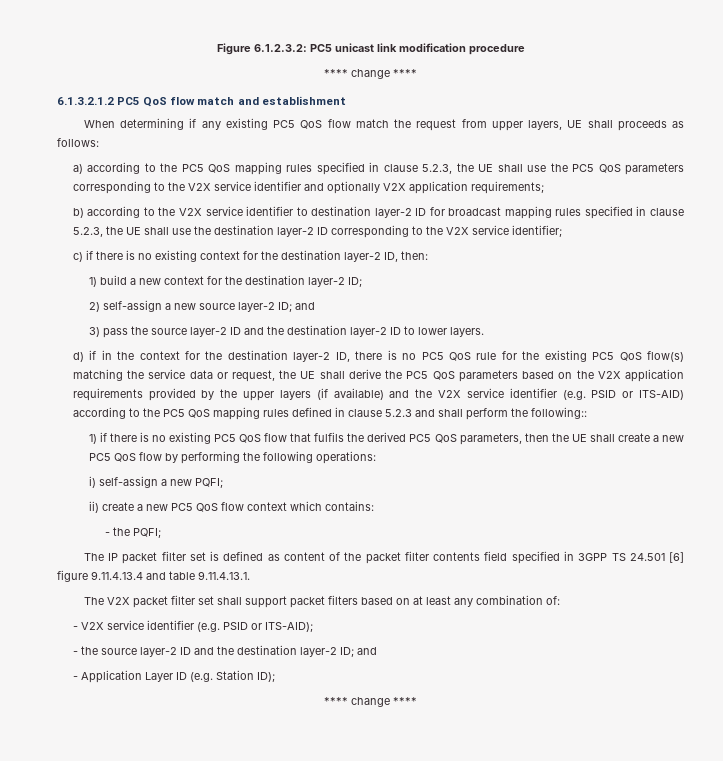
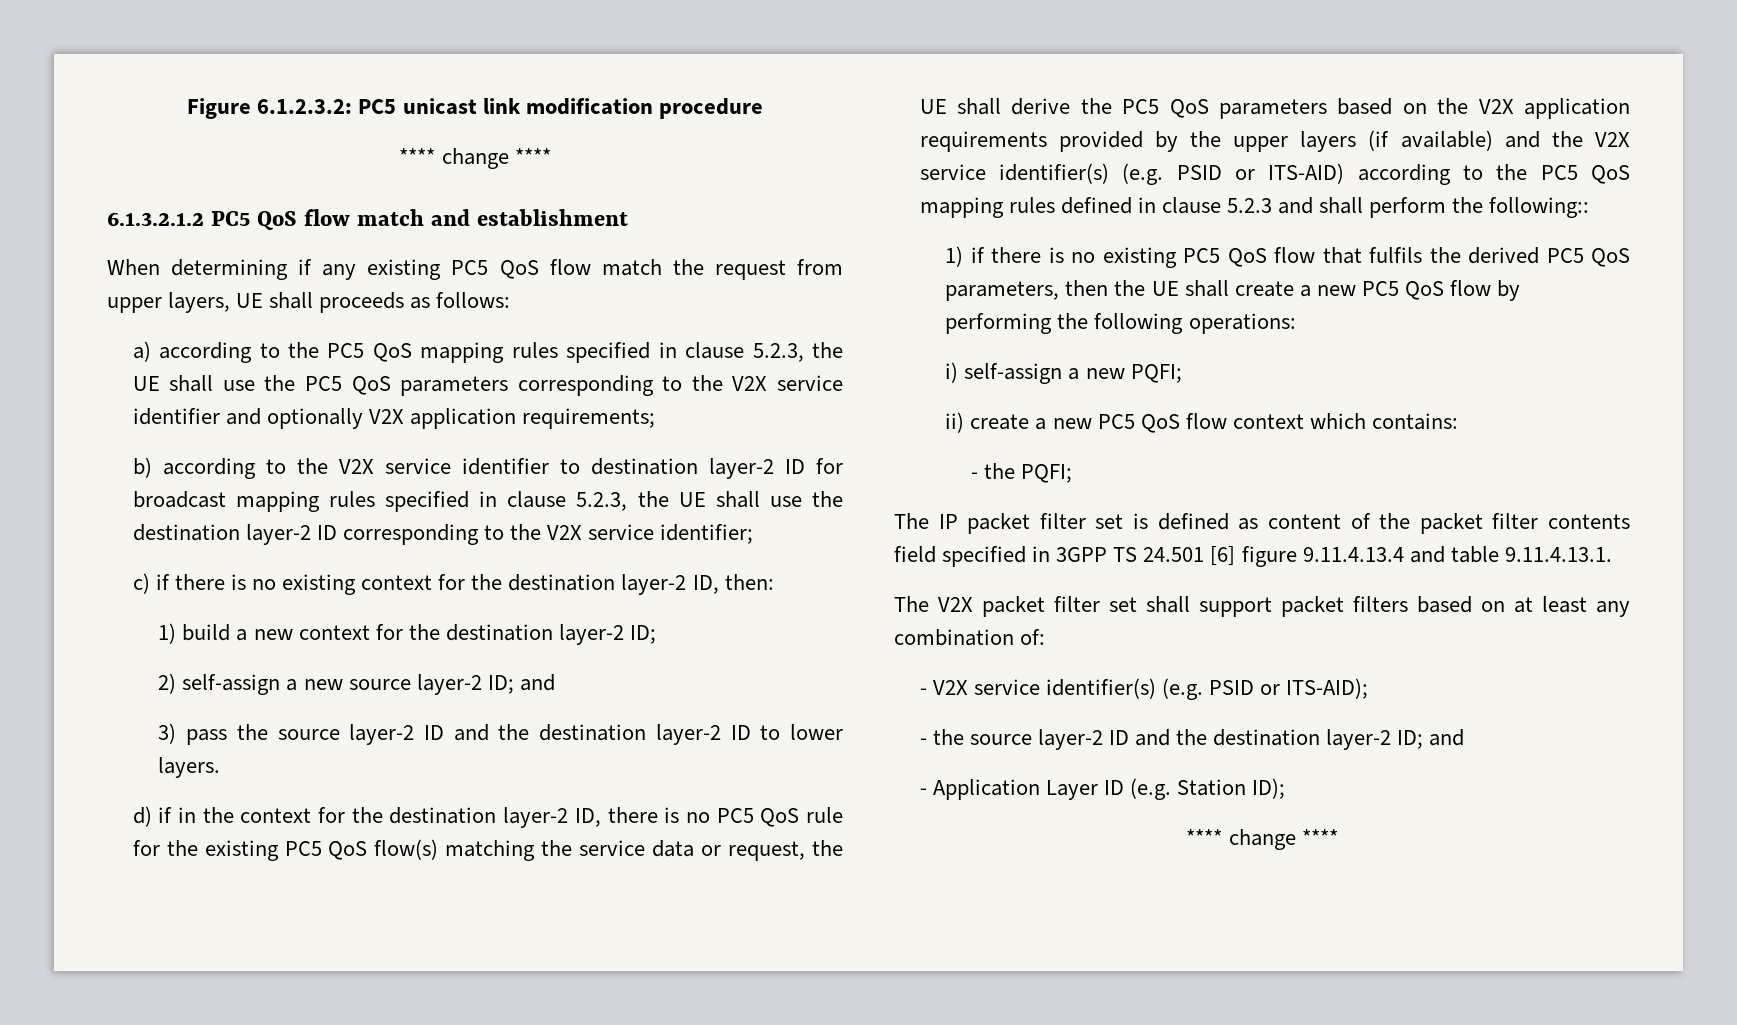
[509,388,557,398] identifier -> [999,163,1110,184] identifier(s)
[146,620,194,630] identifier -> [1045,678,1156,699] identifier(s)

